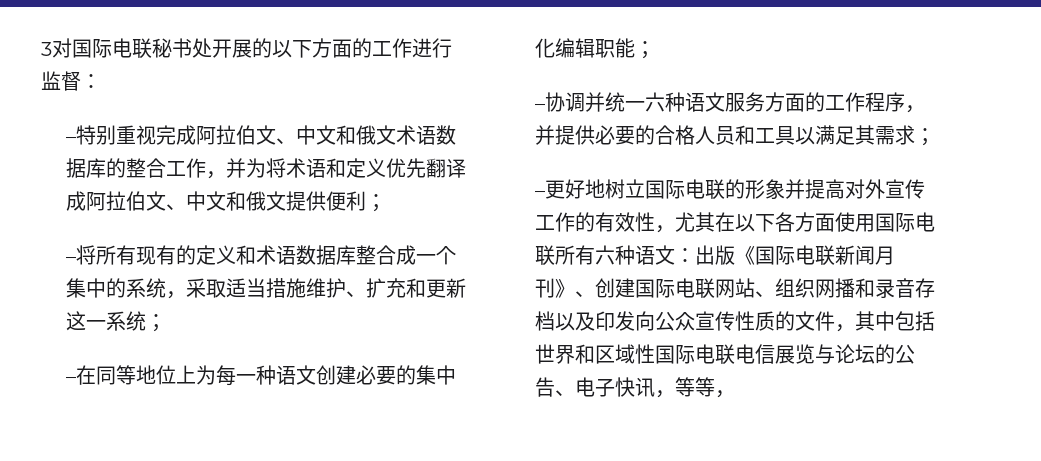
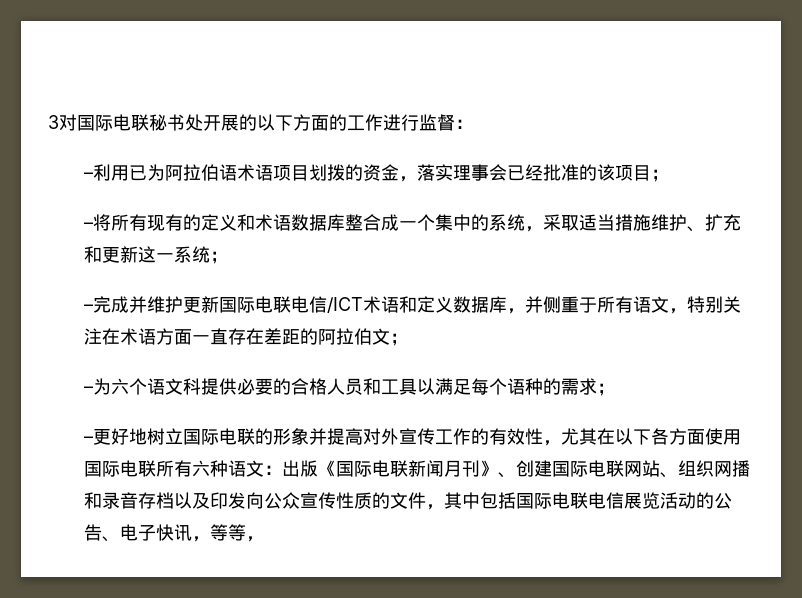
[75,125,456,145] [65,158,466,179] [65,191,366,211] 特别重视完成阿拉伯文、中文和俄文术语数据库的整合工作，并为将术语和定义优先翻译成阿拉伯文、中文和俄文提供便利 -> [92,164,651,182] 利用已为阿拉伯语术语项目划拨的资金，落实理事会已经批准的该项目
[75,365,456,386] [534,38,655,59] [534,92,925,113] [534,125,555,145] 在同等地位上为每一种语文创建必要的集中化编辑职能； // –协调并统一六种语文服务方面的工作程序，并 -> [92,296,741,314] [83,328,408,346] [83,378,201,395] 完成并维护更新国际电联电信/ICT术语和定义数据库，并侧重于所有语文，特别关注在术语方面一直存在差距的阿拉伯文； // –为六个语文科
[854,125,875,145] 其 -> [470,378,561,395] 每个语种的
[534,344,655,364] 世界和区域性 -> (516, 500) none
[814,344,875,364] 与论坛 -> [659,492,696,509] 活动

